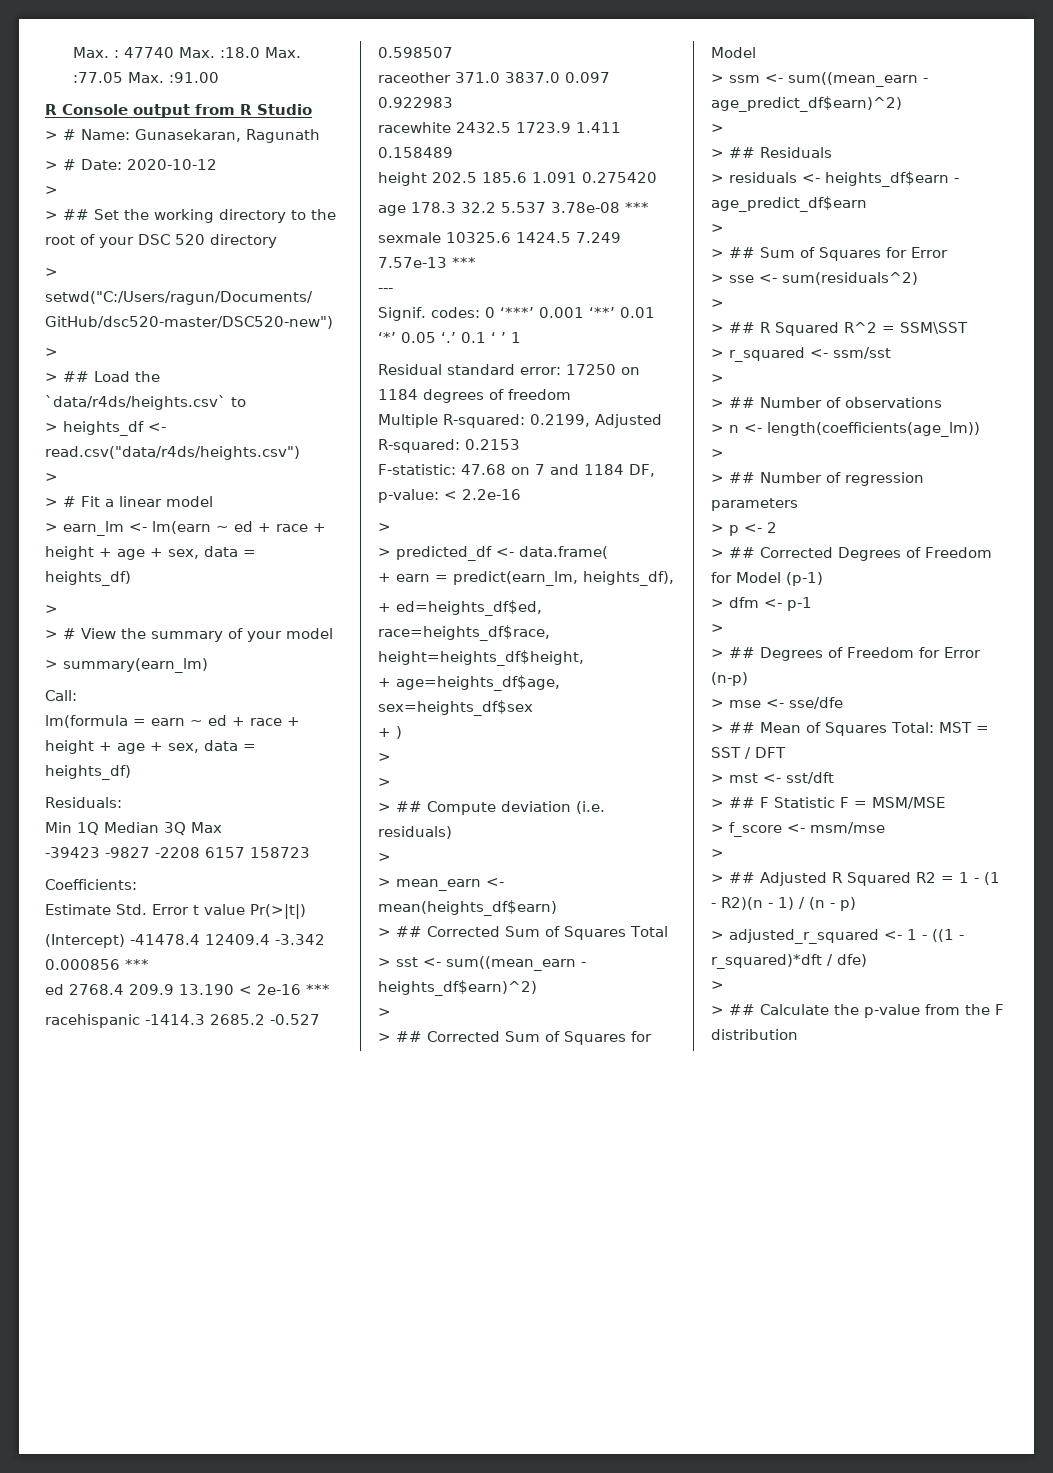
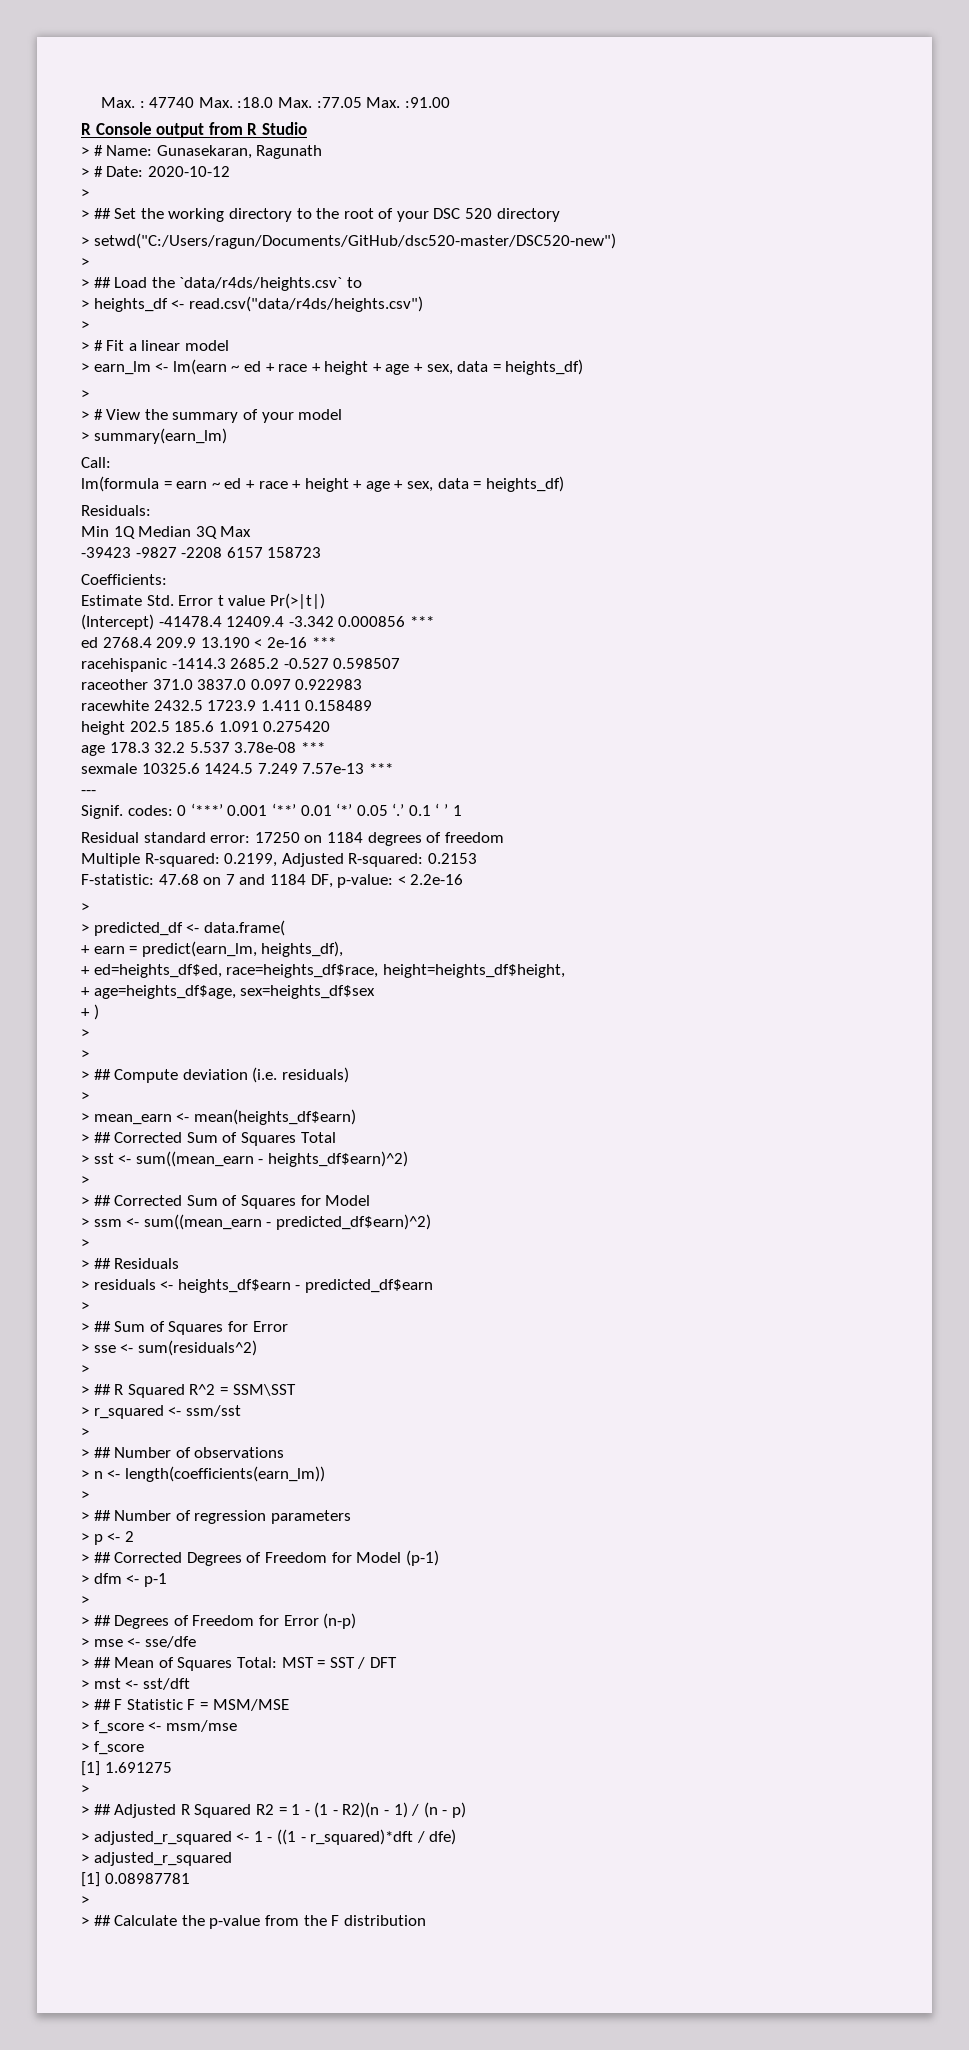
[711,96,902,112] age_predict_df$earn)^2) -> [275,1214,431,1230] predicted_df$earn)^2)
[711,196,867,212] age_predict_df$earn -> [304,1279,433,1293] predicted_df$earn
[767,422,980,437] length(coefficients(age_lm)) -> [124,1466,325,1482] length(coefficients(earn_lm))
(885, 828) none -> [81,1741,144,1755] [81,1761,172,1776] // > f_score // [1] 1.691275
(867, 960) none -> [81,1852,232,1866] [81,1872,190,1887] // > adjusted_r_squared // [1] 0.08987781

